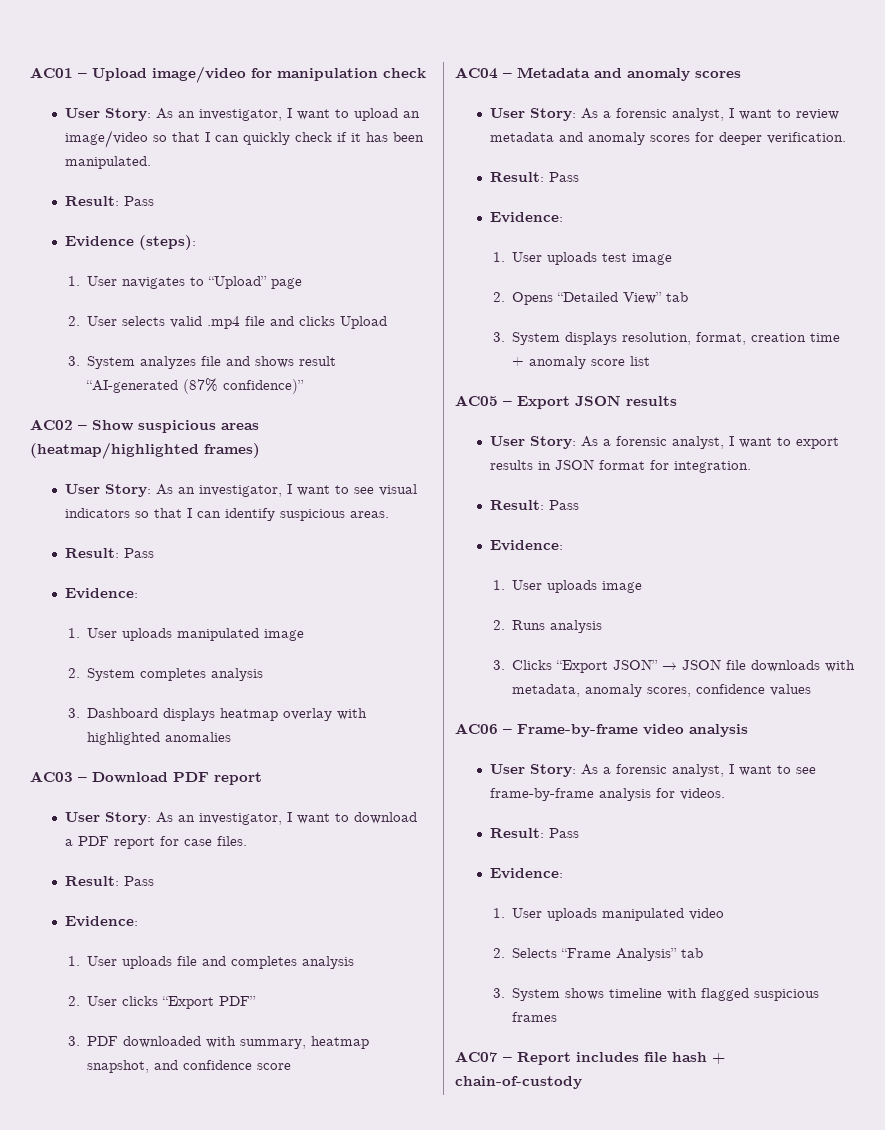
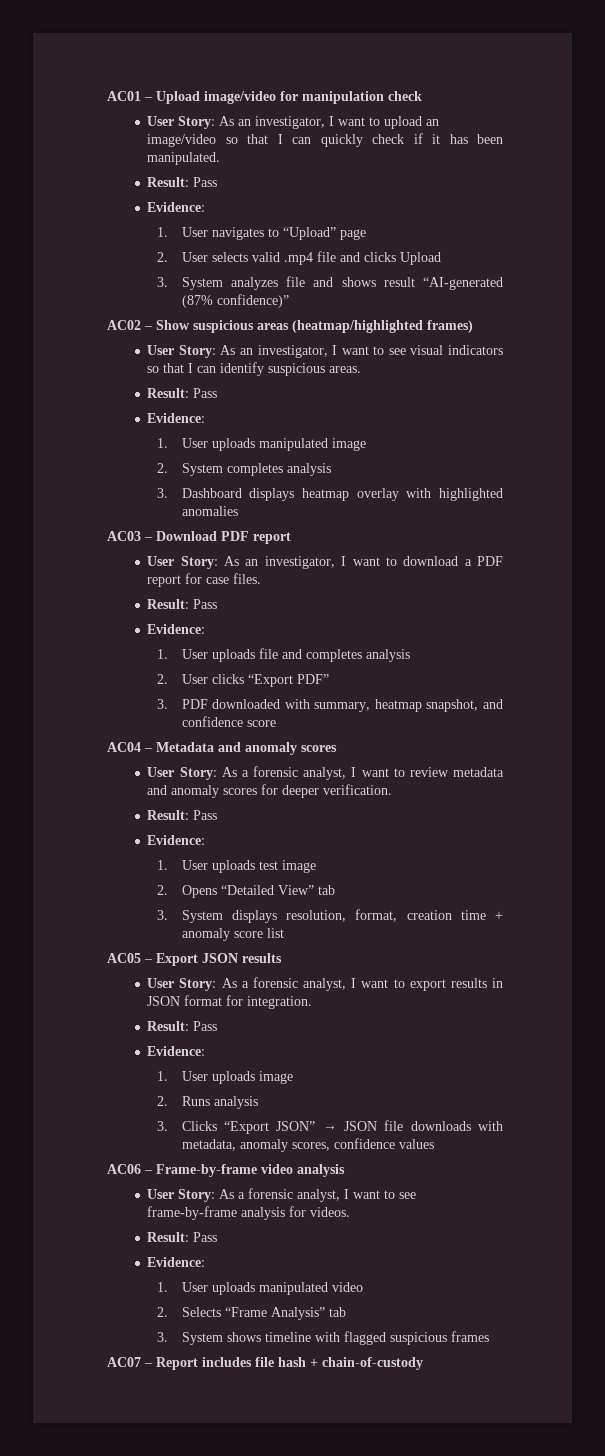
[65,235,197,250] Evidence (steps): -> [147,202,206,212] Evidence:

